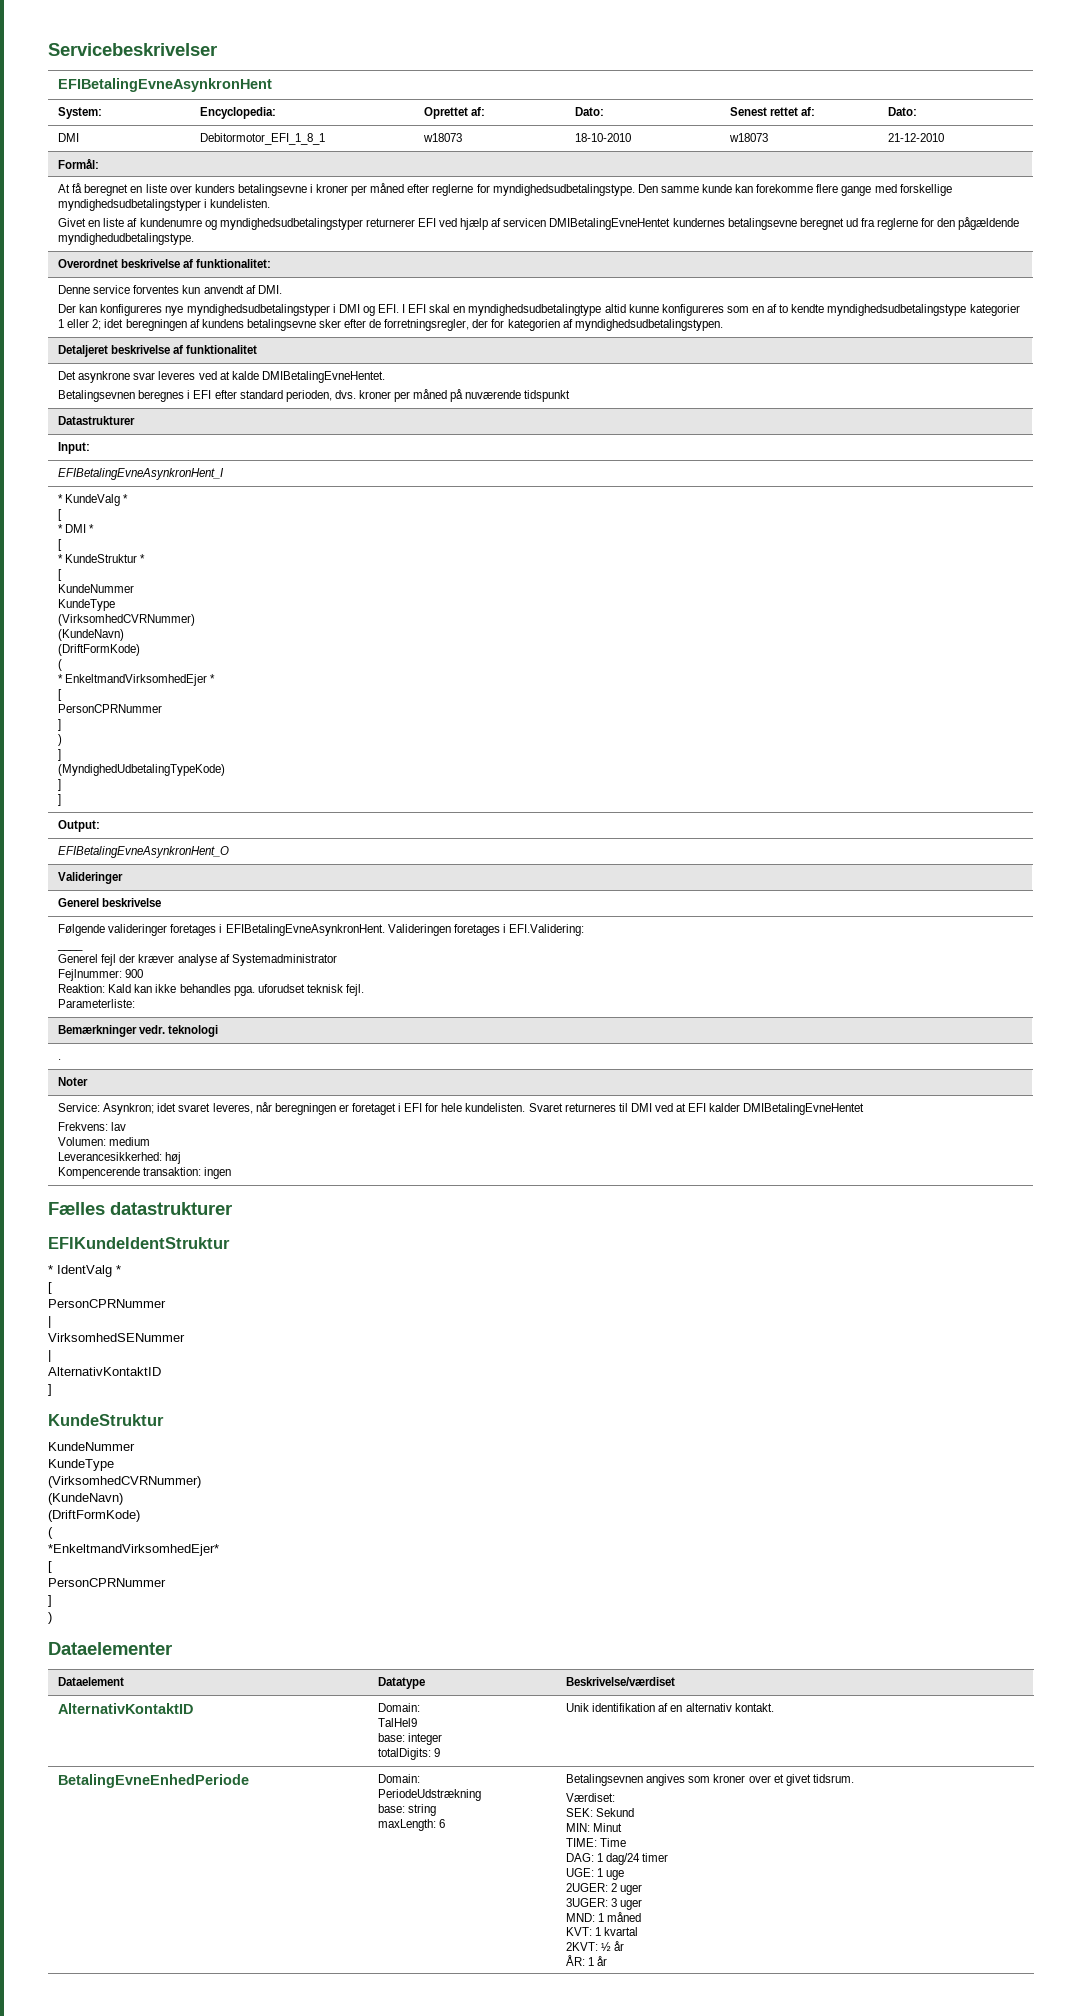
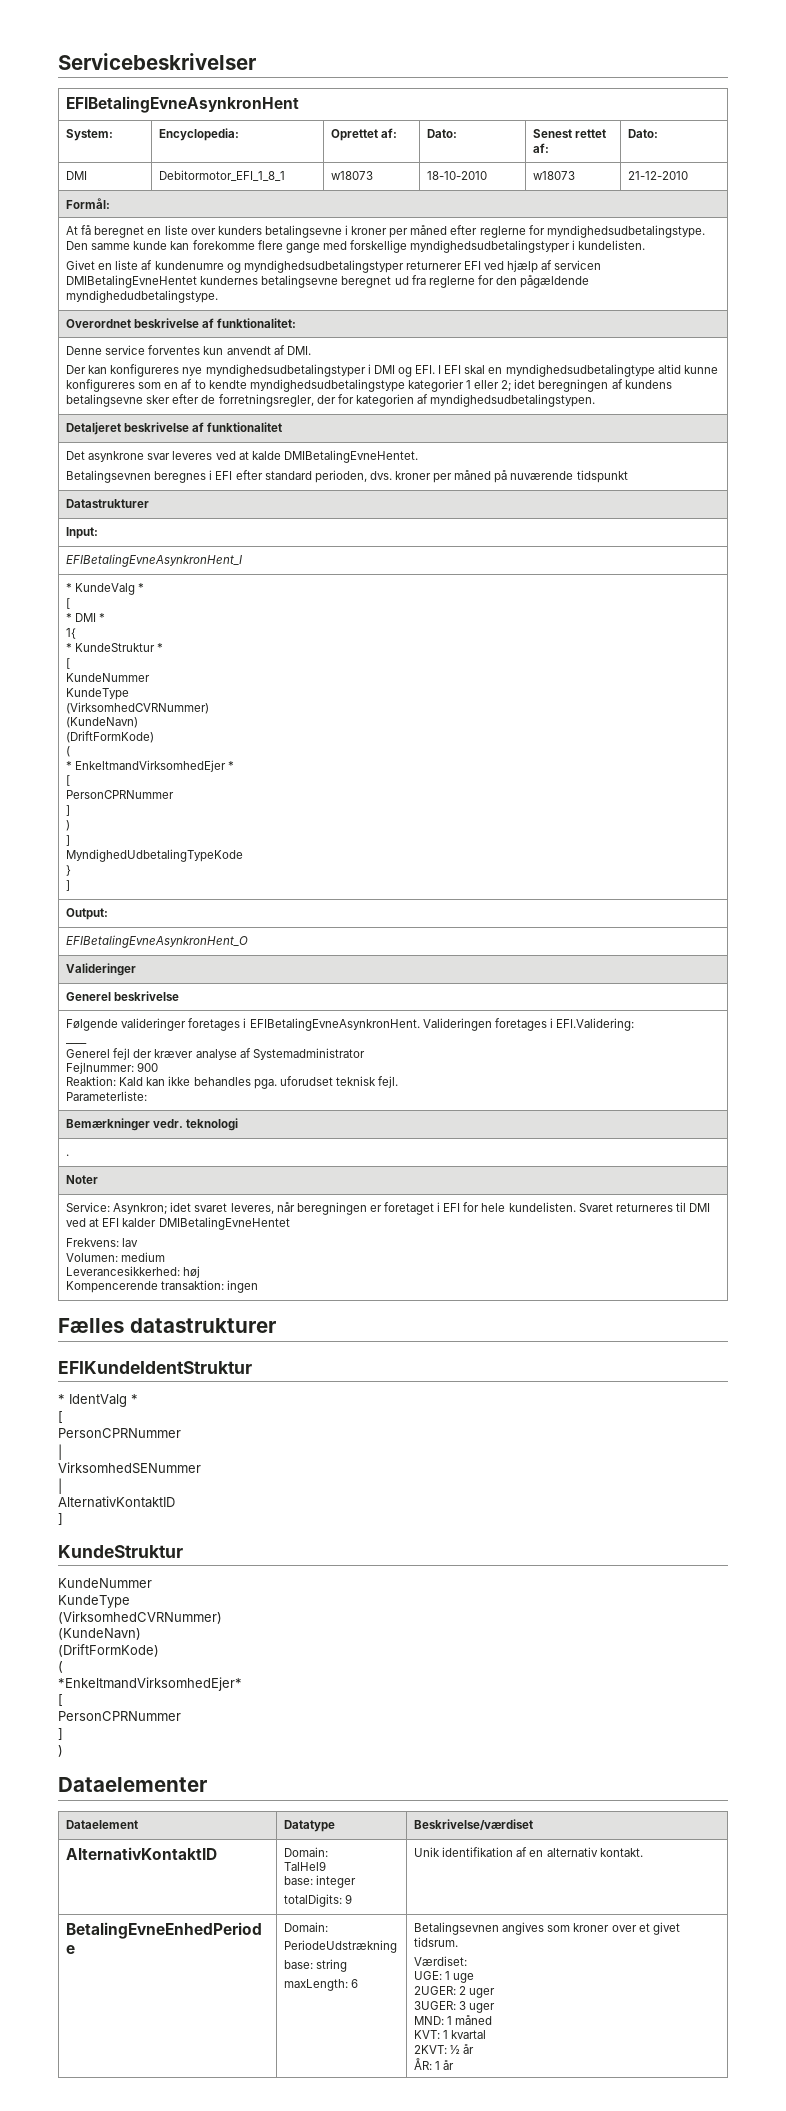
[58,539,63,551] [ -> [66,628,77,639] 1{
[58,764,226,776] [58,779,62,791] (MyndighedUdbetalingTypeKode) // ] -> [66,849,244,862] [66,865,72,876] MyndighedUdbetalingTypeKode // }
[566,1808,635,1817] [566,1823,623,1832] [566,1838,627,1847] [566,1853,669,1865] // SEK: Sekund // MIN: Minut // TIME: Time // DAG: 1 dag/24 timer -> (468, 1961) none

